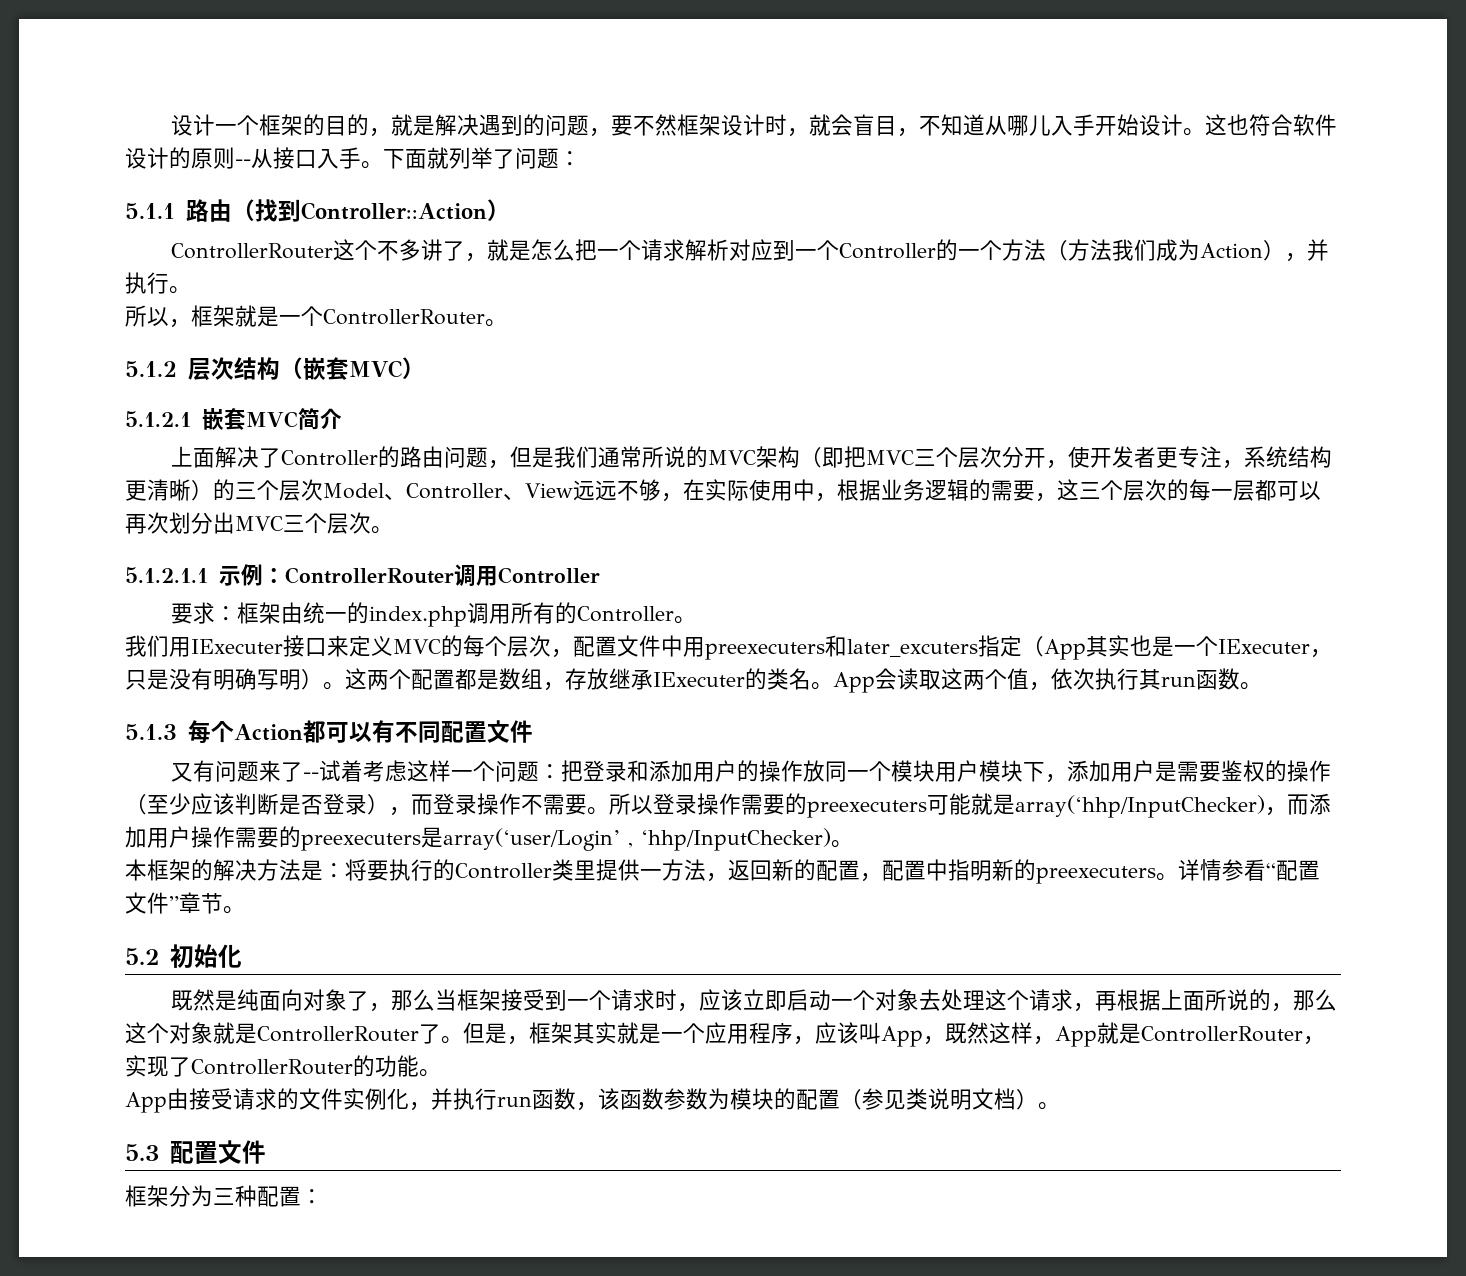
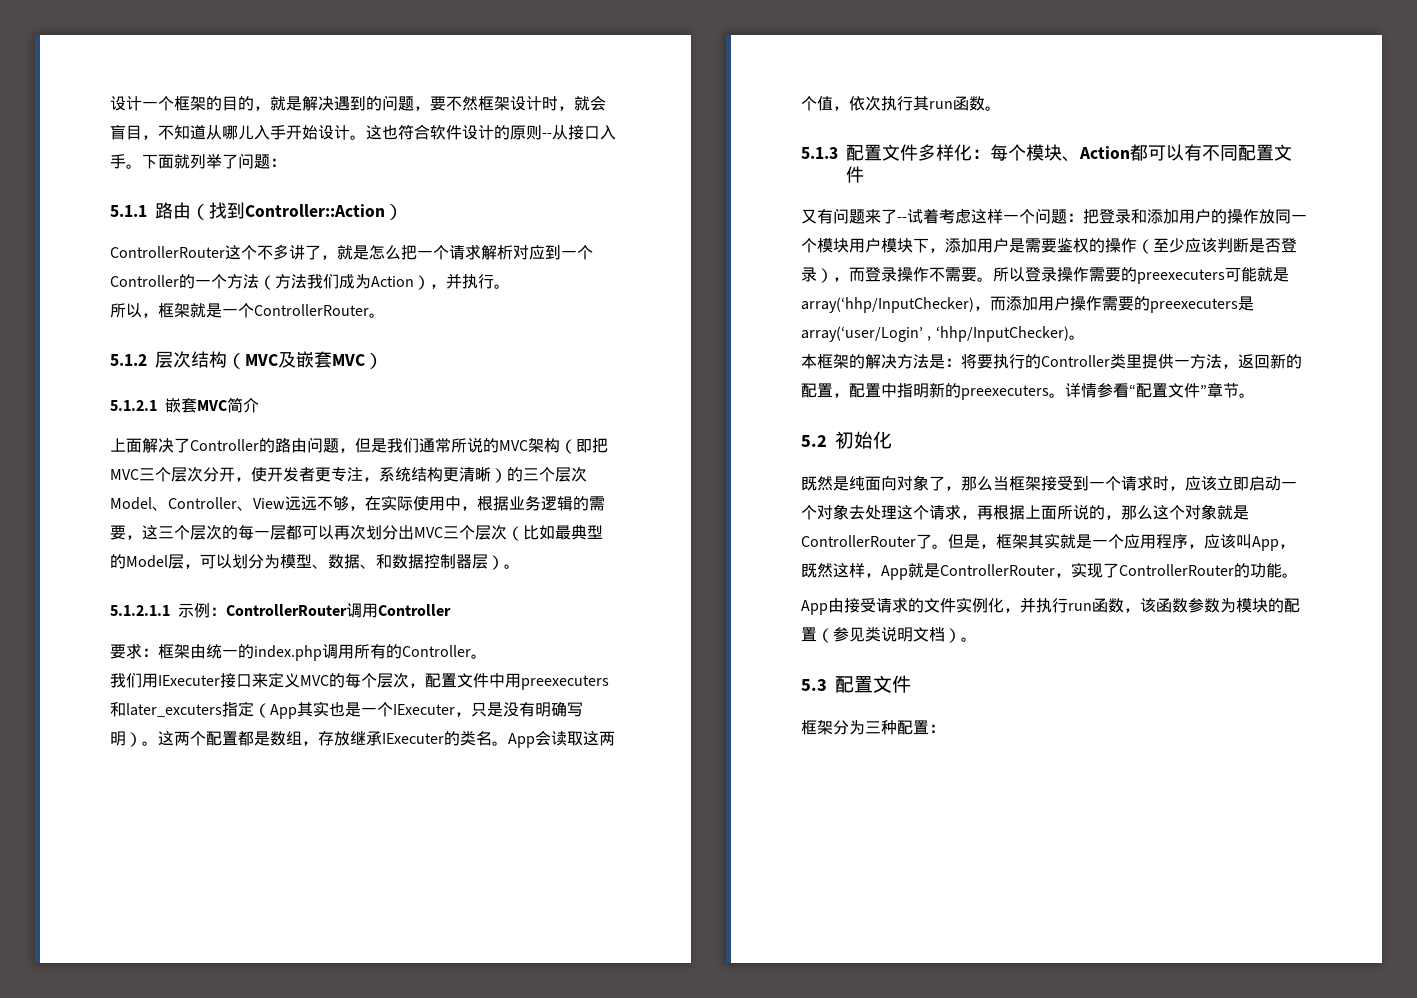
(303, 368) none -> [245,352,296,368] MVC及
(371, 523) none -> [507,524,603,541] [110,554,504,570] （比如最典型的Model层，可以划分为模型、数据、和数据控制器层）
[187,720,234,744] 每个 -> [846,144,1080,162] 配置文件多样化：每个模块、

